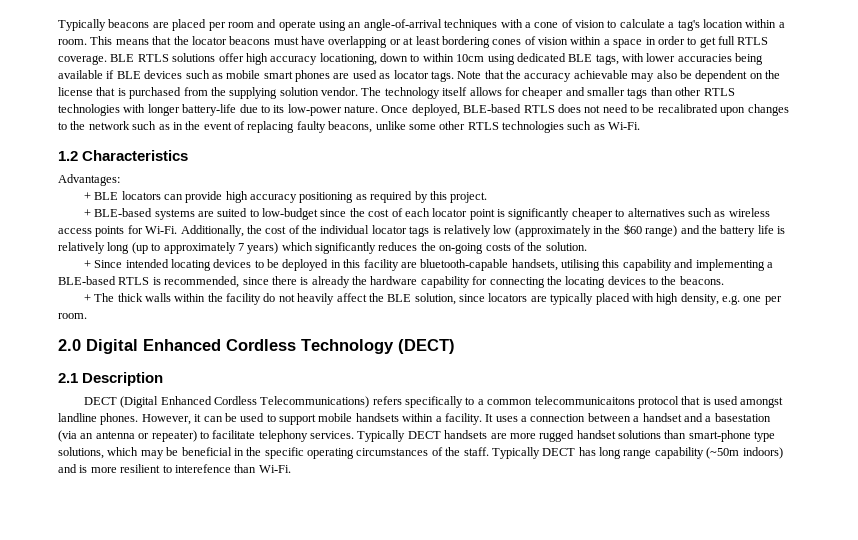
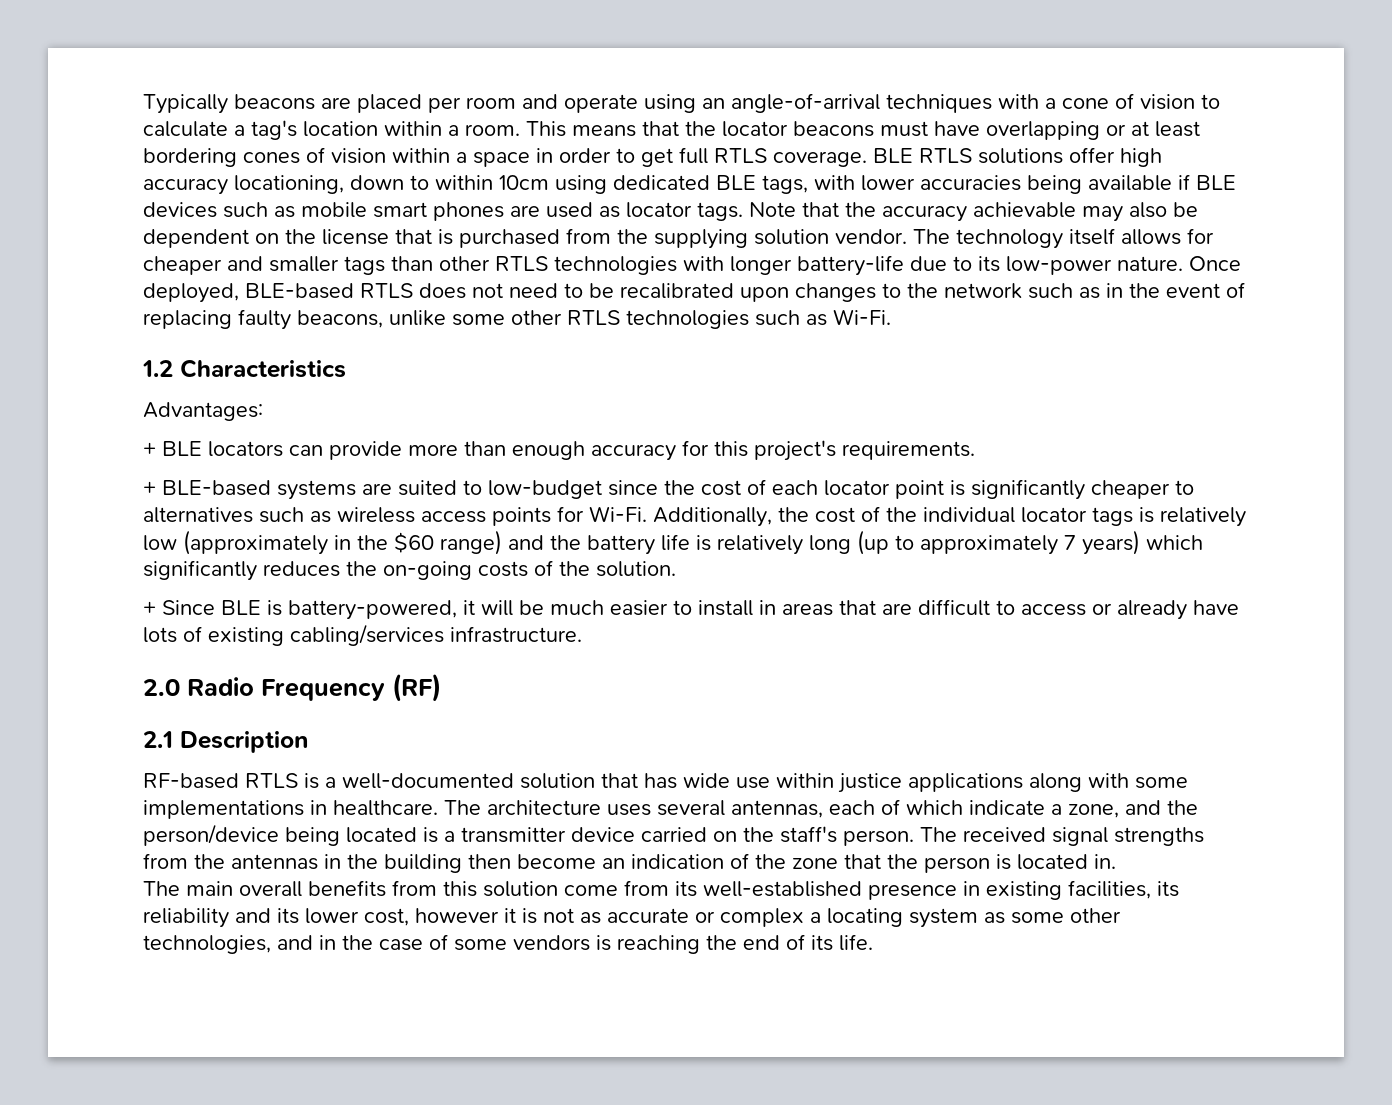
[225,191,488,203] high accuracy positioning as required by this project. -> [408,440,975,461] more than enough accuracy for this project's requirements.
[125,259,773,271] [58,276,724,288] [83,293,782,305] [58,313,87,319] [58,339,455,354] [58,372,164,386] [83,396,784,408] [58,413,771,425] [58,430,776,442] [58,447,783,459] [58,464,291,473] intended locating devices to be deployed in this facility are bluetooth-capable handsets, utilising this capability and implementing a BLE-based RTLS is recommended, since there is already the hardware capability for connecting the locating devices to the beacons. // + The thick walls within the facility do not heavily affect the BLE solution, since locators are typically placed with high density, e.g. one per room. // 2.0 Digital Enhanced Cordless Technology (DECT) // 2.1 Description // DECT (Digital Enhanced Cordless Telecommunications) refers specifically to a common telecommunicaitons protocol that is used amongst landline phones. However, it can be used to support mobile handsets within a facility. It uses a connection between a handset and a basestation (via an antenna or repeater) to facilitate telephony services. Typically DECT handsets are more rugged handset solutions than smart-phone type solutions, which may be beneficial in the specific operating circumstances of the staff. Typically DECT has long range capability (~50m indoors) and is more resilient to interefence than Wi-Fi. -> [221,599,1239,620] [143,624,582,646] [143,673,441,702] [143,731,308,753] [143,773,1188,793] [143,799,1198,819] [143,824,1204,846] [143,853,1116,873] [143,880,1179,900] [143,908,1121,928] [143,934,873,954] BLE is battery-powered, it will be much easier to install in areas that are difficult to access or already have lots of existing cabling/services infrastructure. // 2.0 Radio Frequency (RF) // 2.1 Description // RF-based RTLS is a well-documented solution that has wide use within justice applications along with some implementations in healthcare. The architecture uses several antennas, each of which indicate a zone, and the person/device being located is a transmitter device carried on the staff's person. The received signal strengths from the antennas in the building then become an indication of the zone that the person is located in. // The main overall benefits from this solution come from its well-established presence in existing facilities, its reliability and its lower cost, however it is not as accurate or complex a locating system as some other technologies, and in the case of some vendors is reaching the end of its life.

